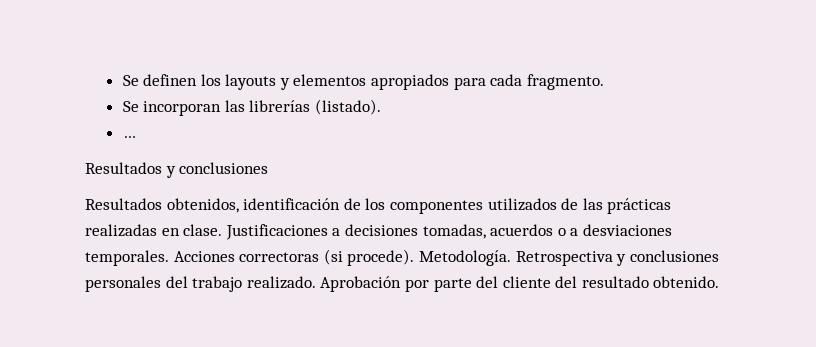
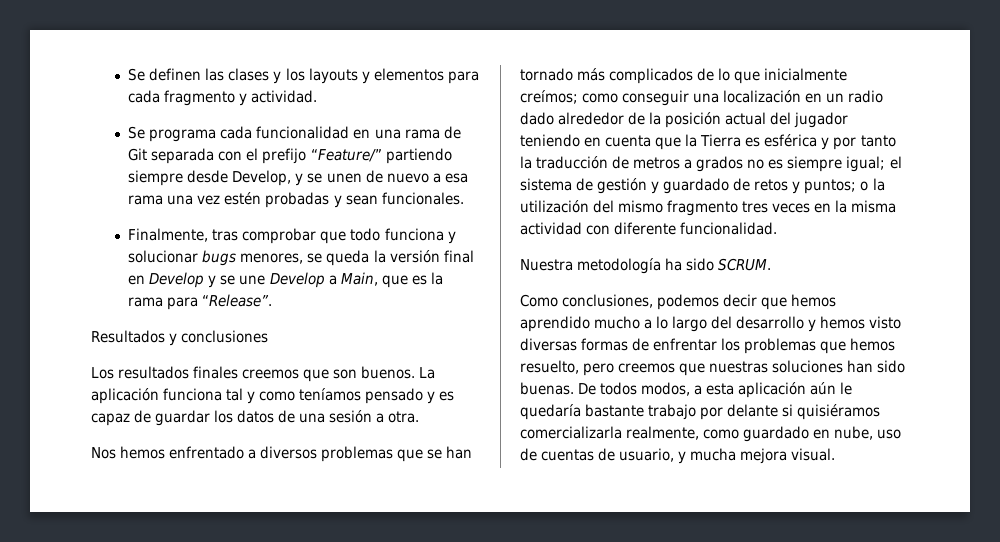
(198, 80) none -> [205,68,282,84] las clases y
[371,74,450,90] apropiados -> (444, 74) none
[526,74,604,90] [122,99,381,116] [122,136,136,138] [85,162,269,178] [85,198,672,214] [85,224,672,240] [85,249,719,266] [85,276,720,292] fragmento. // Se incorporan las librerías (listado). // … // Resultados y conclusiones // Resultados obtenidos, identificación de los componentes utilizados de las prácticas realizadas en clase. Justificaciones a decisiones tomadas, acuerdos o a desviaciones temporales. Acciones correctoras (si procede). Metodología. Retrospectiva y conclusiones personales del trabajo realizado. Aprobación por parte del cliente del resultado obtenido. -> [164,90,318,106] [128,126,461,142] [128,148,452,164] [128,170,468,186] [128,192,464,208] [128,228,456,244] [128,250,474,266] [128,272,443,288] [128,294,273,310] [91,330,269,346] [91,366,436,382] [91,388,455,404] [91,410,420,426] [91,446,473,462] [520,68,848,84] [520,90,884,106] [520,112,849,128] [520,134,896,150] [520,156,902,172] [520,178,885,194] [520,200,897,216] [520,222,778,235] [520,258,772,274] [520,294,837,310] [520,316,902,332] [520,338,896,354] [520,360,906,376] [520,382,853,398] [520,404,881,420] [520,426,902,442] [520,448,836,464] fragmento y actividad. // Se programa cada funcionalidad en una rama de Git separada con el prefijo “Feature/” partiendo siempre desde Develop, y se unen de nuevo a esa rama una vez estén probadas y sean funcionales. // Finalmente, tras comprobar que todo funciona y solucionar bugs menores, se queda la versión final en Develop y se une Develop a Main, que es la rama para “Release”. // Resultados y conclusiones // Los resultados finales creemos que son buenos. La aplicación funciona tal y como teníamos pensado y es capaz de guardar los datos de una sesión a otra. // Nos hemos enfrentado a diversos problemas que se han tornado más complicados de lo que inicialmente creímos; como conseguir una localización en un radio dado alrededor de la posición actual del jugador teniendo en cuenta que la Tierra es esférica y por tanto la traducción de metros a grados no es siempre igual; el sistema de gestión y guardado de retos y puntos; o la utilización del mismo fragmento tres veces en la misma actividad con diferente funcionalidad. // Nuestra metodología ha sido SCRUM. // Como conclusiones, podemos decir que hemos aprendido mucho a lo largo del desarrollo y hemos visto diversas formas de enfrentar los problemas que hemos resuelto, pero creemos que nuestras soluciones han sido buenas. De todos modos, a esta aplicación aún le quedaría bastante trabajo por delante si quisiéramos comercializarla realmente, como guardado en nube, uso de cuentas de usuario, y mucha mejora visual.

